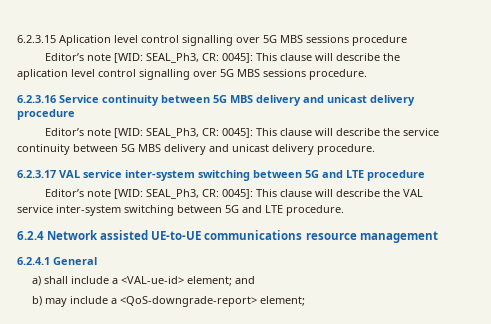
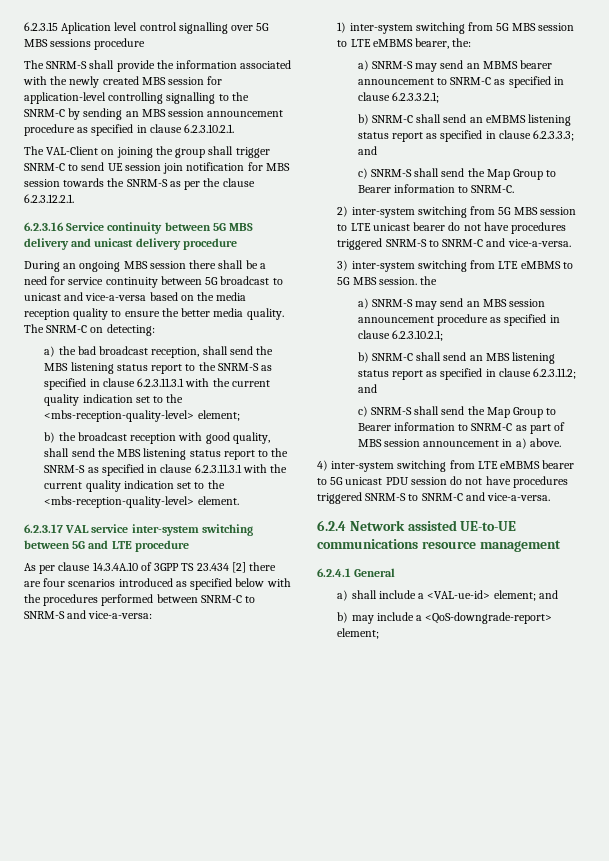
[44,53,400,63] [17,69,367,80] Editor’s note [WID: SEAL_Ph3, CR: 0045]: This clause will describe the aplication level control signalling over 5G MBS sessions procedure. -> [24,60,292,72] [23,76,223,88] [24,92,249,104] [24,108,284,120] [24,124,235,136] [24,146,270,158] [24,162,290,174] [24,178,255,190] [24,194,74,203] The SNRM-S shall provide the information associated with the newly created MBS session for application-level controlling signalling to the SNRM-C by sending an MBS session announcement procedure as specified in clause 6.2.3.10.2.1. // The VAL-Client on joining the group shall trigger SNRM-C to send UE session join notification for MBS session towards the SNRM-S as per the clause 6.2.3.12.2.1.
[44,128,439,138] [17,144,375,155] Editor’s note [WID: SEAL_Ph3, CR: 0045]: This clause will describe the service continuity between 5G MBS delivery and unicast delivery procedure. -> [24,260,266,272] [24,276,283,288] [24,292,247,301] [24,308,284,320] [24,324,155,336] [44,346,273,358] [44,362,272,374] [44,378,270,390] [44,394,184,406] [44,410,240,422] [44,432,270,444] [44,448,289,460] [44,464,287,476] [44,480,225,492] [44,496,239,508] During an ongoing MBS session there shall be a need for service continuity between 5G broadcast to unicast and vice-a-versa based on the media reception quality to ensure the better media quality. The SNRM-C on detecting: // a) the bad broadcast reception, shall send the MBS listening status report to the SNRM-S as specified in clause 6.2.3.11.3.1 with the current quality indication set to the <mbs-reception-quality-level> element; // b) the broadcast reception with good quality, shall send the MBS listening status report to the SNRM-S as specified in clause 6.2.3.11.3.1 with the current quality indication set to the <mbs-reception-quality-level> element.
[44,189,423,199] [17,205,344,216] Editor’s note [WID: SEAL_Ph3, CR: 0045]: This clause will describe the VAL service inter-system switching between 5G and LTE procedure. -> [24,562,277,574] [24,578,291,590] [24,594,256,606] [24,610,153,619] [337,22,574,34] [337,38,472,49] [357,60,553,72] [357,76,564,88] [357,92,439,103] [357,114,572,126] [357,130,575,142] [357,146,377,155] [357,168,557,180] [357,184,515,193] [337,206,576,218] [337,222,566,234] [337,238,571,250] [337,260,573,272] [337,276,438,285] [357,298,546,310] [357,314,560,326] [357,330,443,341] [357,352,556,364] [357,368,577,380] [357,384,377,393] [357,406,557,418] [357,422,566,434] [357,438,561,449] [317,460,575,472] [317,476,568,488] [317,492,551,504] As per clause 14.3.4A.10 of 3GPP TS 23.434 [2] there are four scenarios introduced as specified below with the procedures performed between SNRM-C to SNRM-S and vice-a-versa: // 1) inter-system switching from 5G MBS session to LTE eMBMS bearer, the: // a) SNRM-S may send an MBMS bearer announcement to SNRM-C as specified in clause 6.2.3.3.2.1; // b) SNRM-C shall send an eMBMS listening status report as specified in clause 6.2.3.3.3; and // c) SNRM-S shall send the Map Group to Bearer information to SNRM-C. // 2) inter-system switching from 5G MBS session to LTE unicast bearer do not have procedures triggered SNRM-S to SNRM-C and vice-a-versa. // 3) inter-system switching from LTE eMBMS to 5G MBS session. the // a) SNRM-S may send an MBS session announcement procedure as specified in clause 6.2.3.10.2.1; // b) SNRM-C shall send an MBS listening status report as specified in clause 6.2.3.11.2; and // c) SNRM-S shall send the Map Group to Bearer information to SNRM-C as part of MBS session announcement in a) above. // 4) inter-system switching from LTE eMBMS bearer to 5G unicast PDU session do not have procedures triggered SNRM-S to SNRM-C and vice-a-versa.

